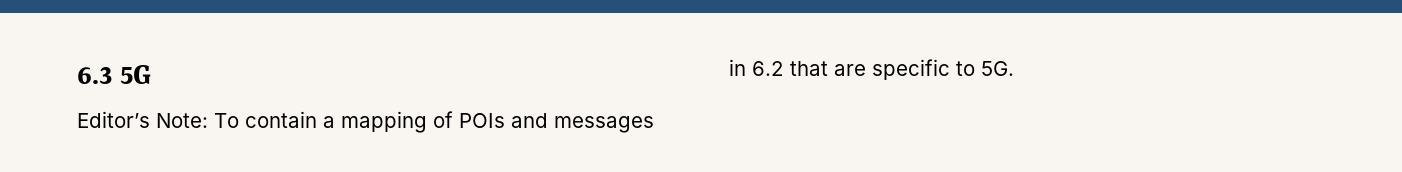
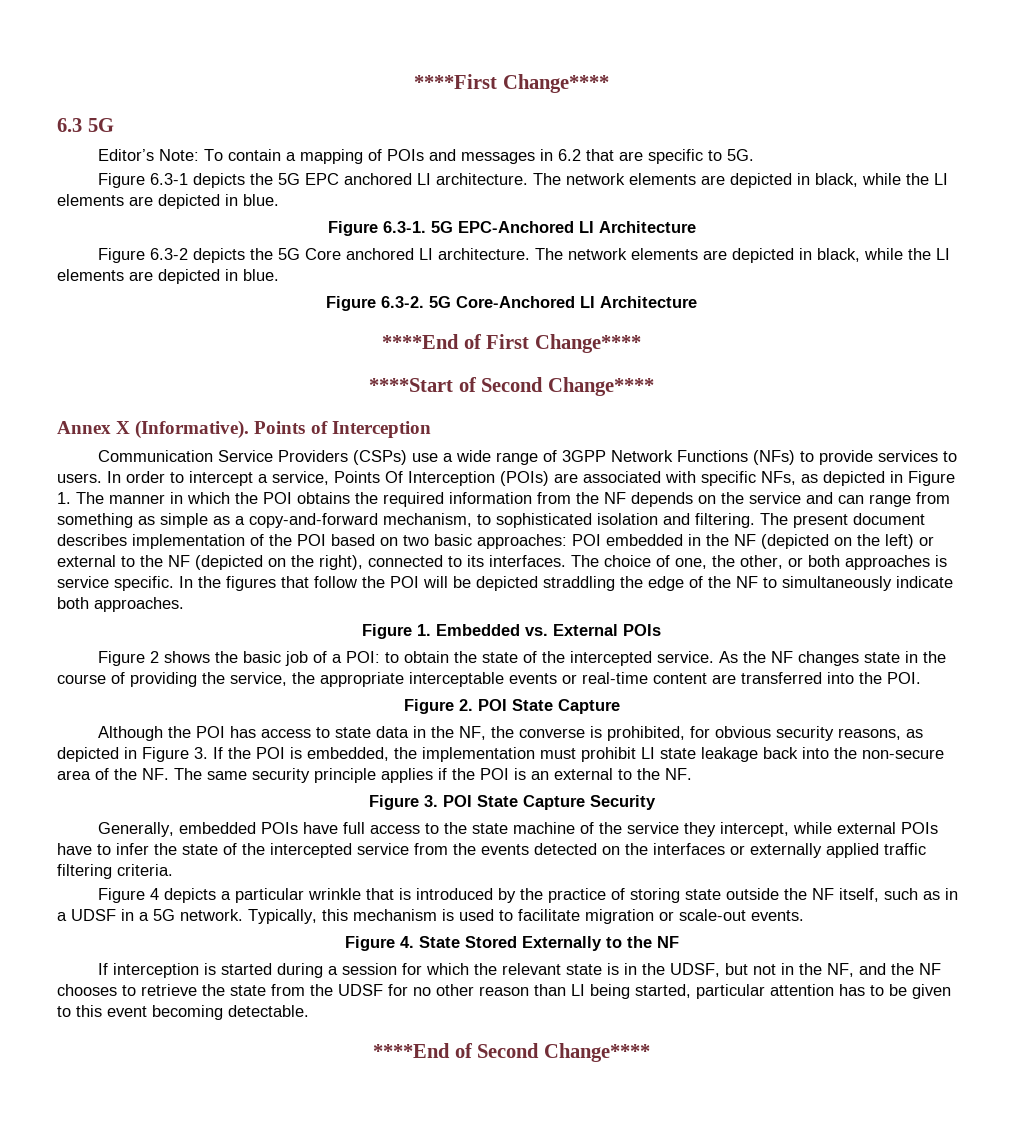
(77, 75) none -> [414,74,609,93] ****First Change**** //
(1014, 68) none -> [98,173,949,188] [57,194,279,209] [327,221,696,236] [98,248,951,263] [57,269,279,284] [326,296,697,311] [382,334,641,353] [369,377,654,396] [57,420,431,439] [98,450,958,465] [57,471,955,486] [57,492,950,507] [57,513,925,528] [57,534,934,549] [57,555,947,570] [57,576,953,591] [57,597,184,612] [362,624,661,639] [98,651,947,666] [57,672,921,687] [403,699,620,714] [98,726,924,741] [57,747,944,762] [57,768,692,783] [368,795,656,810] [98,822,939,837] [57,843,926,858] [57,864,173,879] [98,888,959,903] [57,909,804,924] [344,936,679,951] [98,963,942,978] [57,984,951,999] [57,1005,309,1020] [373,1043,650,1062] // Figure 6.3-1 depicts the 5G EPC anchored LI architecture. The network elements are depicted in black, while the LI elements are depicted in blue. // Figure 6.3-1. 5G EPC-Anchored LI Architecture // Figure 6.3-2 depicts the 5G Core anchored LI architecture. The network elements are depicted in black, while the LI elements are depicted in blue. // Figure 6.3-2. 5G Core-Anchored LI Architecture // ****End of First Change**** // ****Start of Second Change**** // Annex X (Informative). Points of Interception // Communication Service Providers (CSPs) use a wide range of 3GPP Network Functions (NFs) to provide services to users. In order to intercept a service, Points Of Interception (POIs) are associated with specific NFs, as depicted in Figure 1. The manner in which the POI obtains the required information from the NF depends on the service and can range from something as simple as a copy-and-forward mechanism, to sophisticated isolation and filtering. The present document describes implementation of the POI based on two basic approaches: POI embedded in the NF (depicted on the left) or external to the NF (depicted on the right), connected to its interfaces. The choice of one, the other, or both approaches is service specific. In the figures that follow the POI will be depicted straddling the edge of the NF to simultaneously indicate both approaches. // Figure 1. Embedded vs. External POIs // Figure 2 shows the basic job of a POI: to obtain the state of the intercepted service. As the NF changes state in the course of providing the service, the appropriate interceptable events or real-time content are transferred into the POI. // Figure 2. POI State Capture // Although the POI has access to state data in the NF, the converse is prohibited, for obvious security reasons, as depicted in Figure 3. If the POI is embedded, the implementation must prohibit LI state leakage back into the non-secure area of the NF. The same security principle applies if the POI is an external to the NF. // Figure 3. POI State Capture Security // Generally, embedded POIs have full access to the state machine of the service they intercept, while external POIs have to infer the state of the intercepted service from the events detected on the interfaces or externally applied traffic filtering criteria. // Figure 4 depicts a particular wrinkle that is introduced by the practice of storing state outside the NF itself, such as in a UDSF in a 5G network. Typically, this mechanism is used to facilitate migration or scale-out events. // Figure 4. State Stored Externally to the NF // If interception is started during a session for which the relevant state is in the UDSF, but not in the NF, and the NF chooses to retrieve the state from the UDSF for no other reason than LI being started, particular attention has to be given to this event becoming detectable. // ****End of Second Change****

